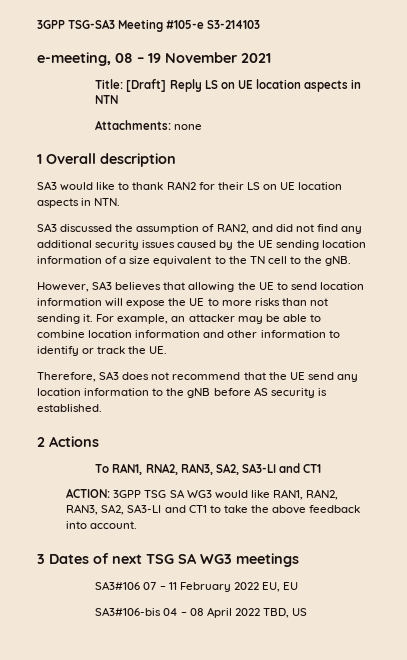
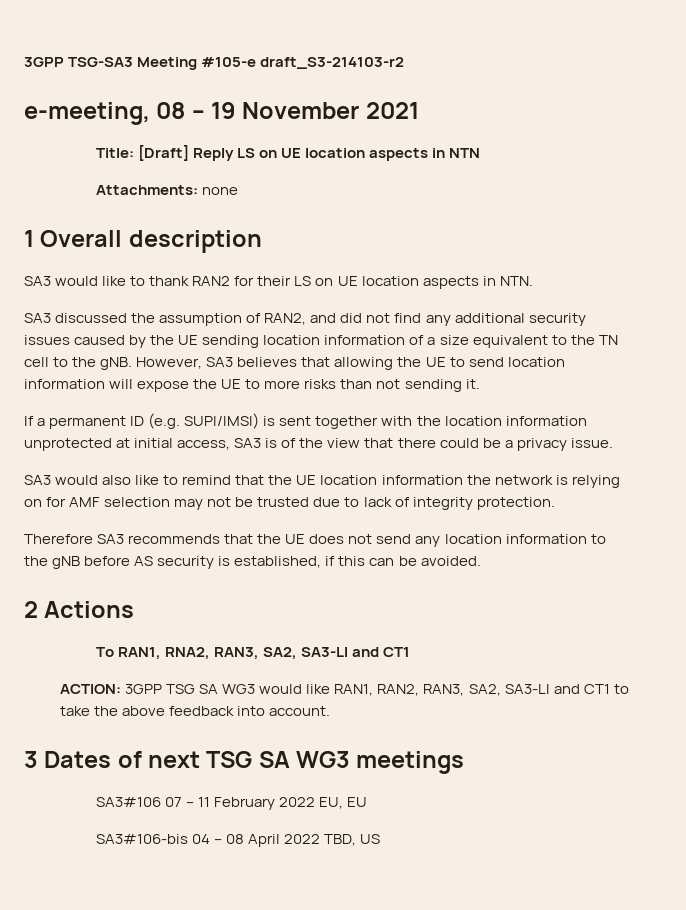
[207,20,261,29] S3-214103 -> [260,57,405,69] draft_S3-214103-r2
(352, 261) // -> (133, 363) none
[96,314,321,324] [37,330,340,338] [37,346,168,356] [37,371,305,382] For example, an attacker may be able to combine location information and other information to identify or track the UE. // Therefore, SA3 does not recommend that the UE -> [24,413,587,429] [24,438,613,451] [24,475,620,488] [24,497,555,510] [24,534,373,544] // If a permanent ID (e.g. SUPI/IMSI) is sent together with the location information unprotected at initial access, SA3 is of the view that there could be a privacy issue. // SA3 would also like to remind that the UE location information the network is relying on for AMF selection may not be trusted due to lack of integrity protection. // Therefore SA3 recommends that the UE does not
[37,404,102,412] established. -> [234,556,481,568] established, if this can be avoided.

